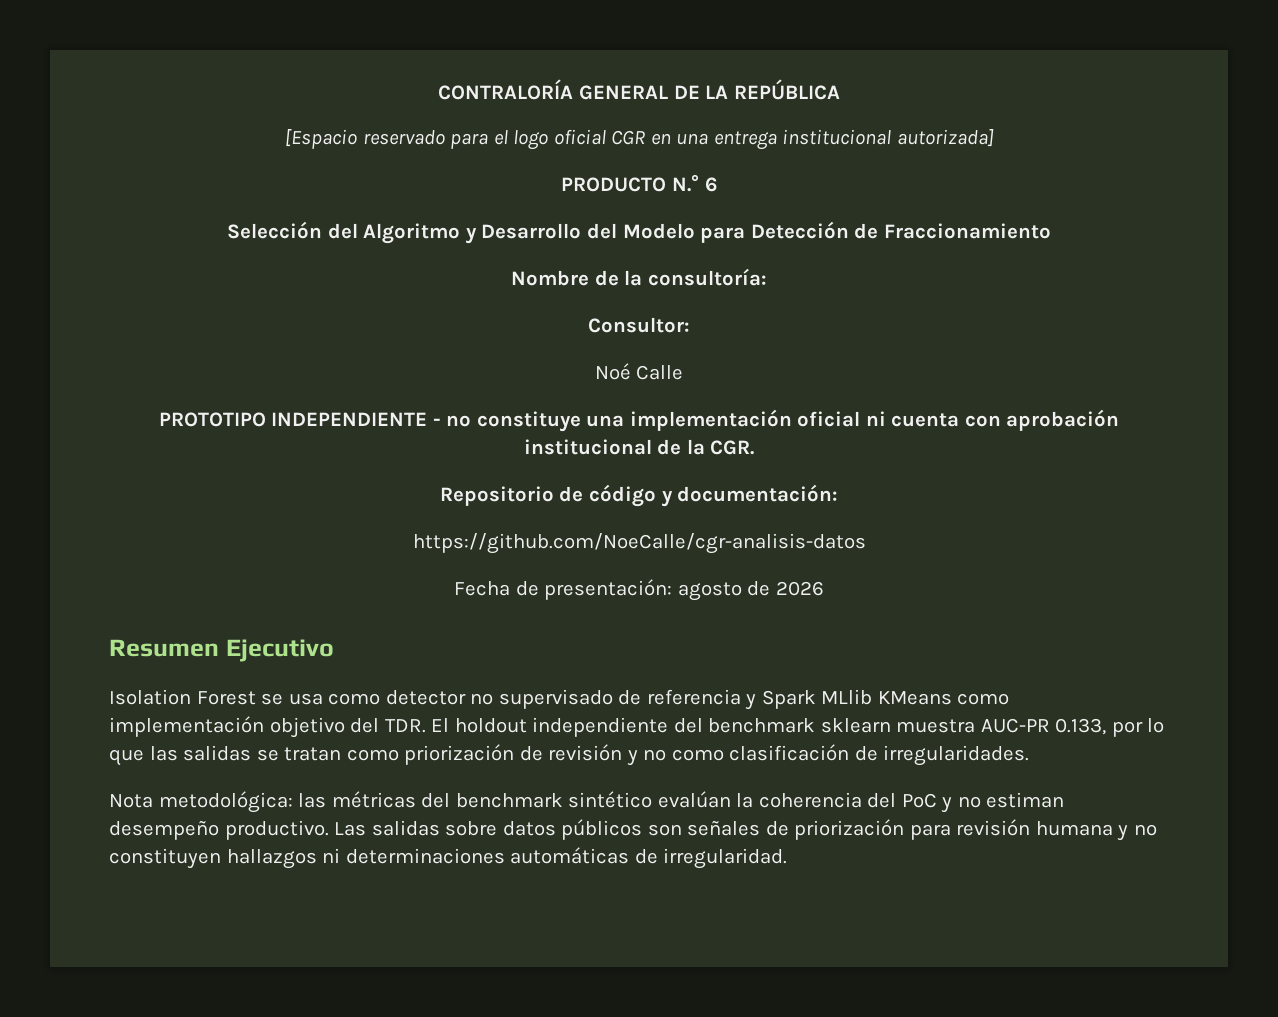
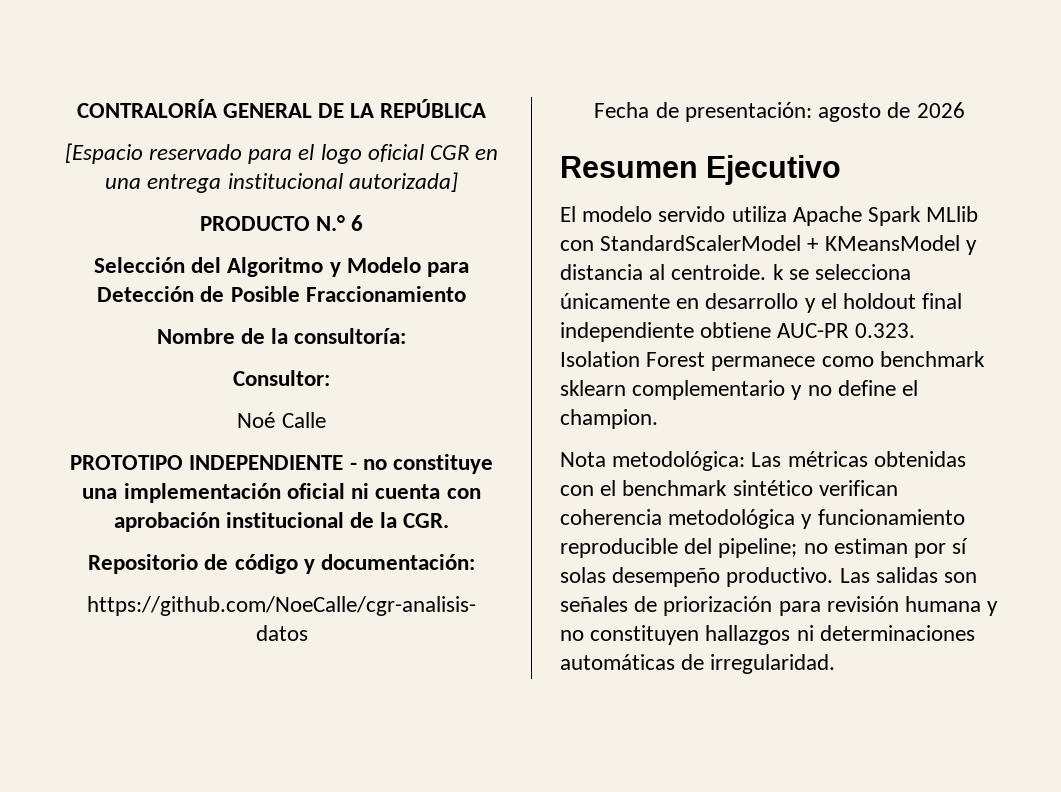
[481,223,617,239] Desarrollo del -> (341, 269) none
(879, 231) none -> [230,286,300,302] Posible
[109,689,1010,710] [109,716,1165,738] [109,744,1030,766] [109,791,1065,813] Isolation Forest se usa como detector no supervisado de referencia y Spark MLlib KMeans como implementación objetivo del TDR. El holdout independiente del benchmark sklearn muestra AUC-PR 0.133, por lo que las salidas se tratan como priorización de revisión y no como clasificación de irregularidades. // Nota metodológica: las métricas del benchmark sintético evalúan la coherencia del PoC y no estiman -> [560,206,979,226] [560,235,977,255] [560,264,912,280] [560,293,963,313] [560,322,915,342] [560,351,985,371] [560,380,919,400] [560,409,658,429] [560,451,966,471] [560,480,898,496] [560,509,965,529] [560,538,969,558] [560,567,606,583] El modelo servido utiliza Apache Spark MLlib con StandardScalerModel + KMeansModel y distancia al centroide. k se selecciona únicamente en desarrollo y el holdout final independiente obtiene AUC-PR 0.323. Isolation Forest permanece como benchmark sklearn complementario y no define el champion. // Nota metodológica: Las métricas obtenidas con el benchmark sintético verifican coherencia metodológica y funcionamiento reproducible del pipeline; no estiman por sí solas
[445,819,643,840] sobre datos públicos -> (938, 575) none

